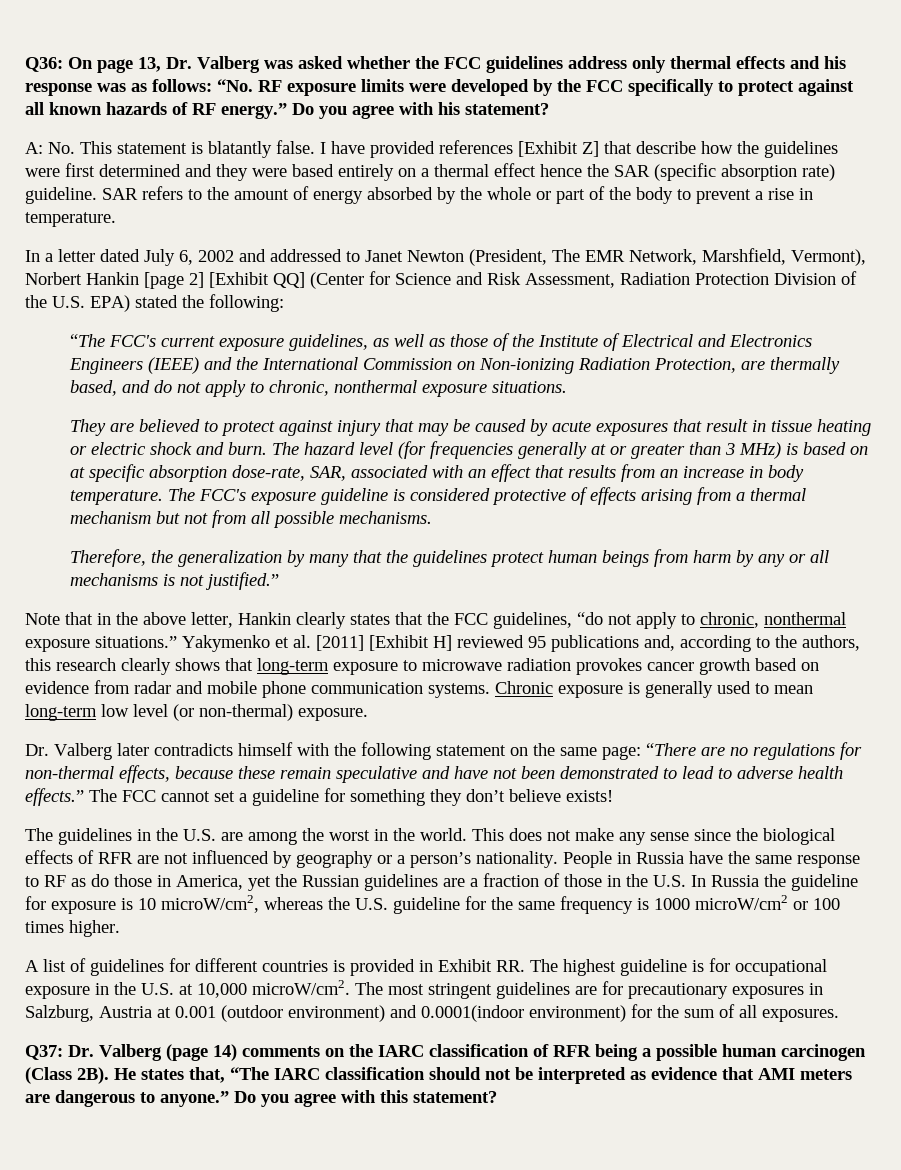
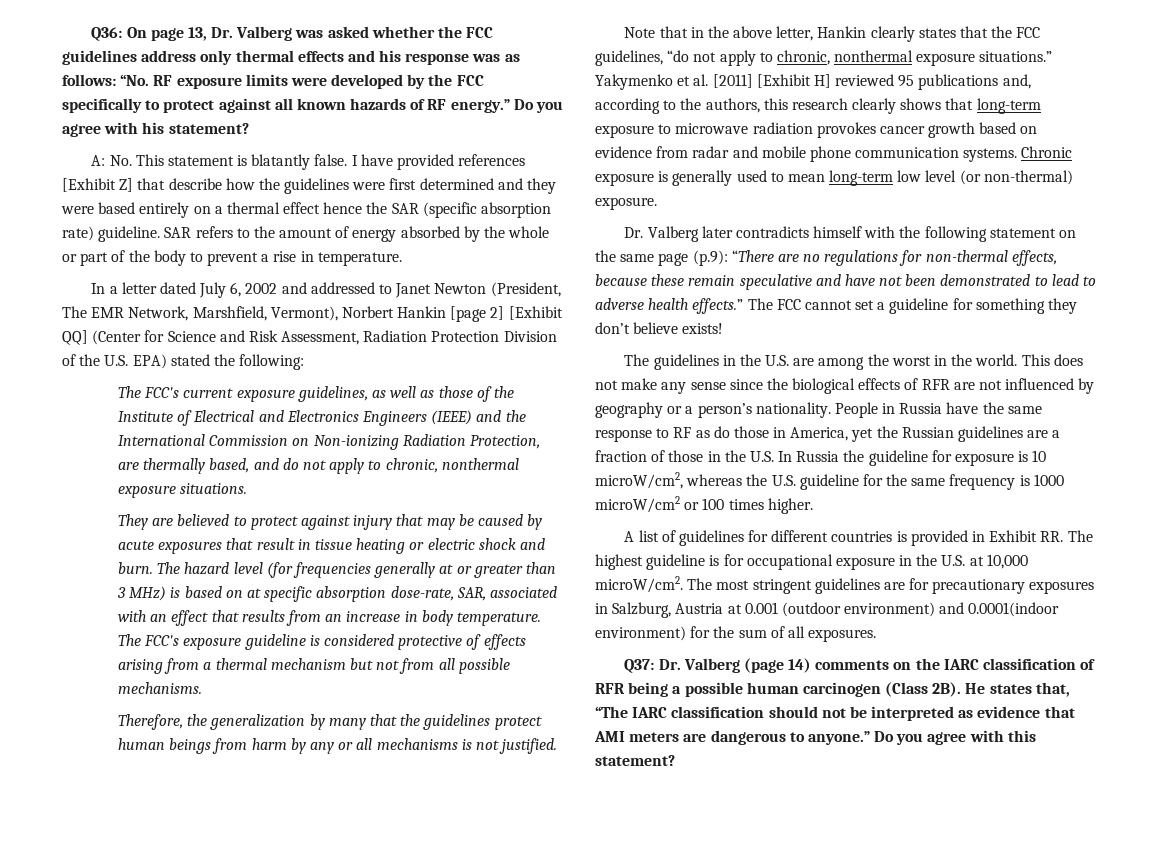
[70,334,106,347] “The -> [118,386,142,398] The
[206,572,280,590] justified.” -> [499,738,558,754] justified.
[602,746,641,760] page: -> [658,250,728,266] page (p.9):

